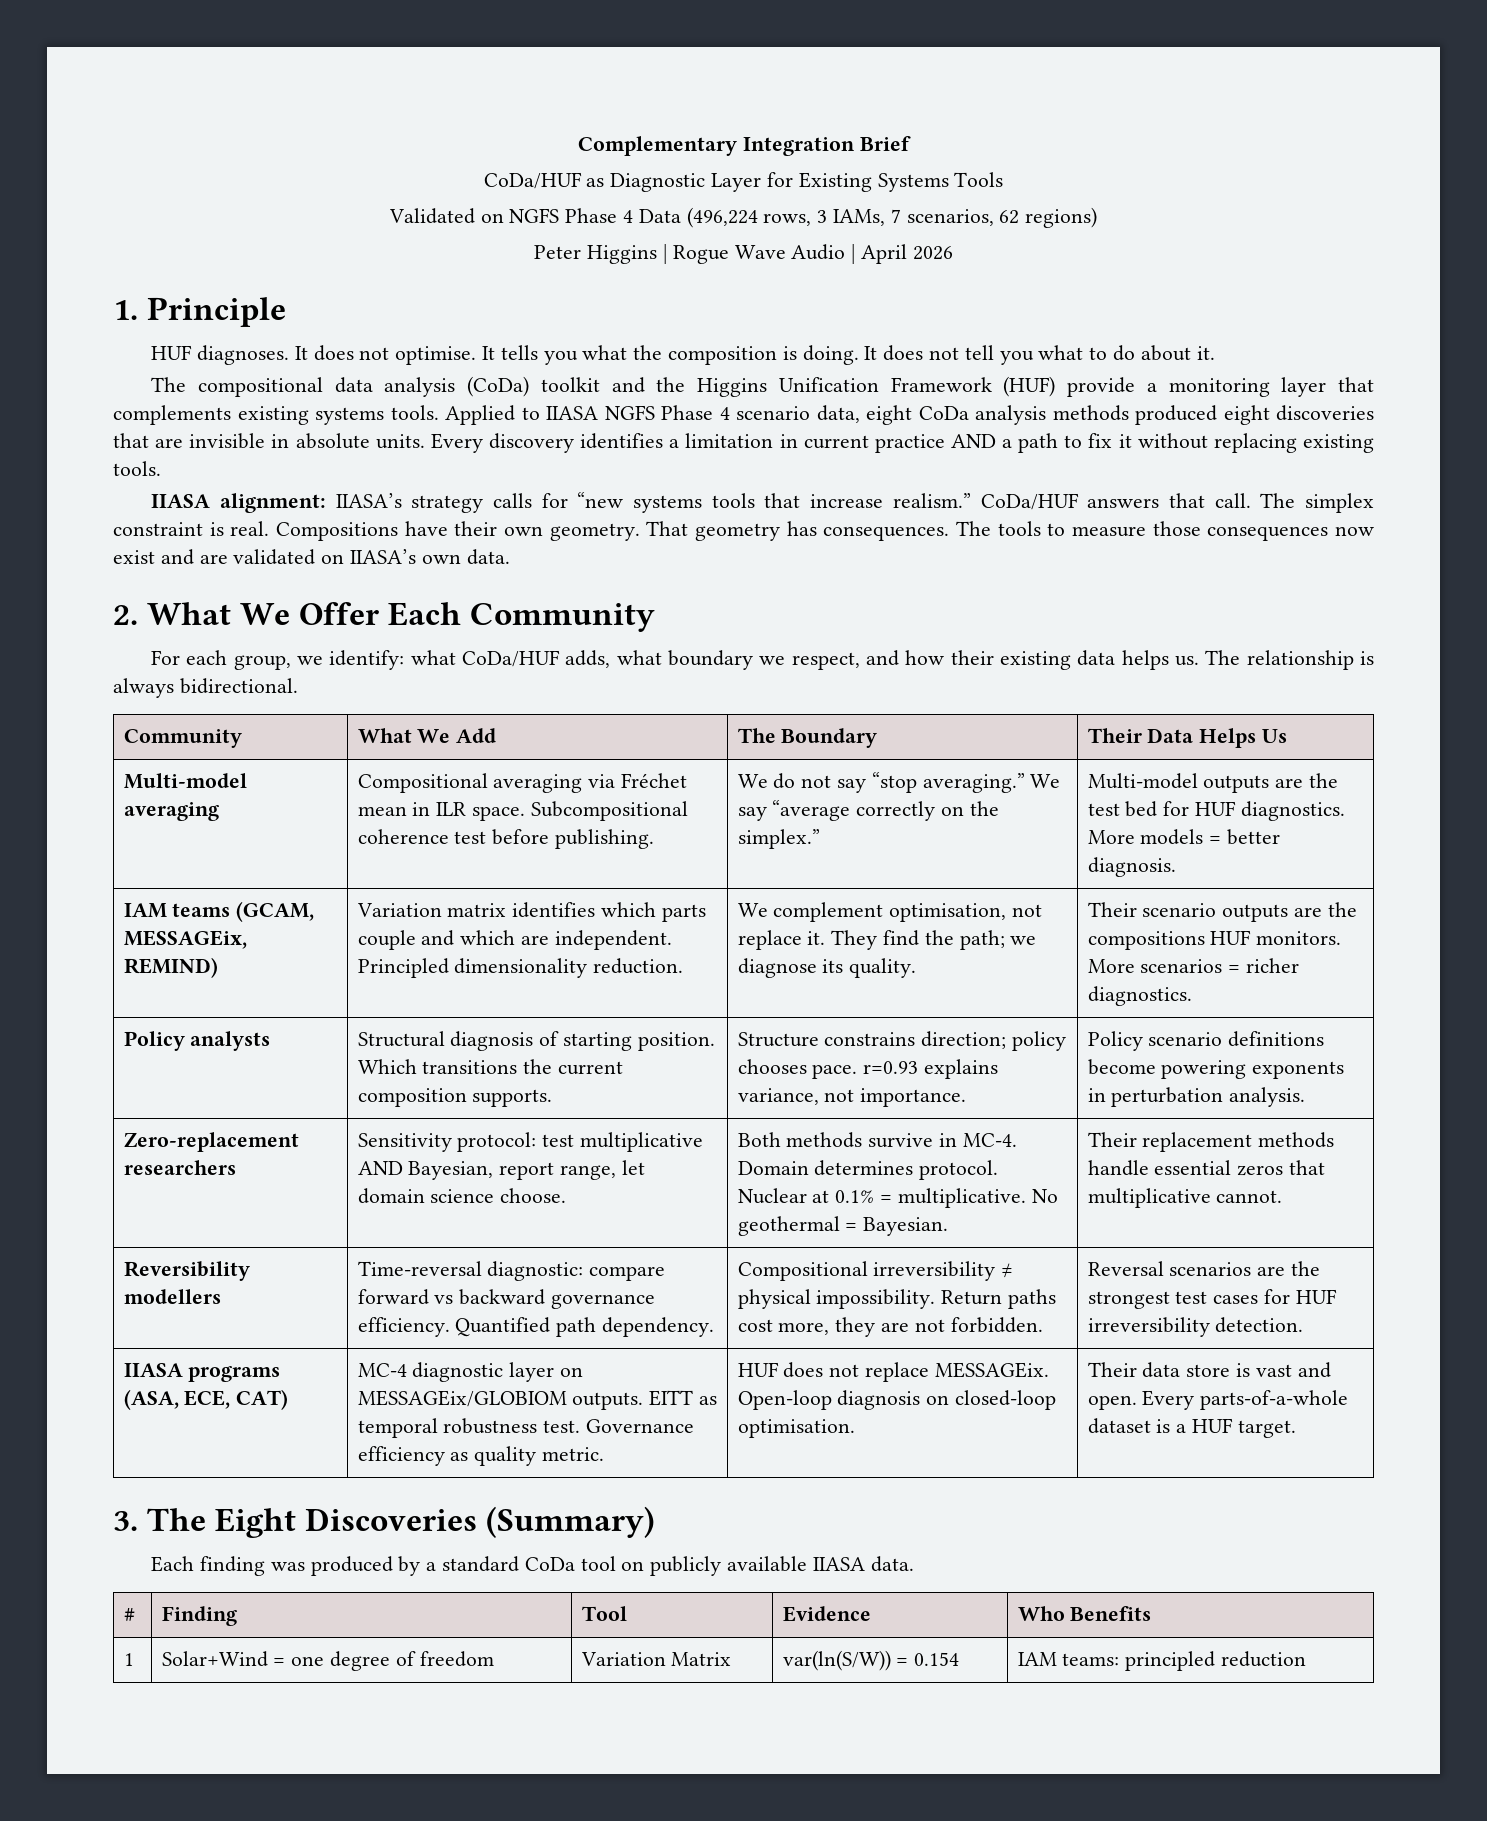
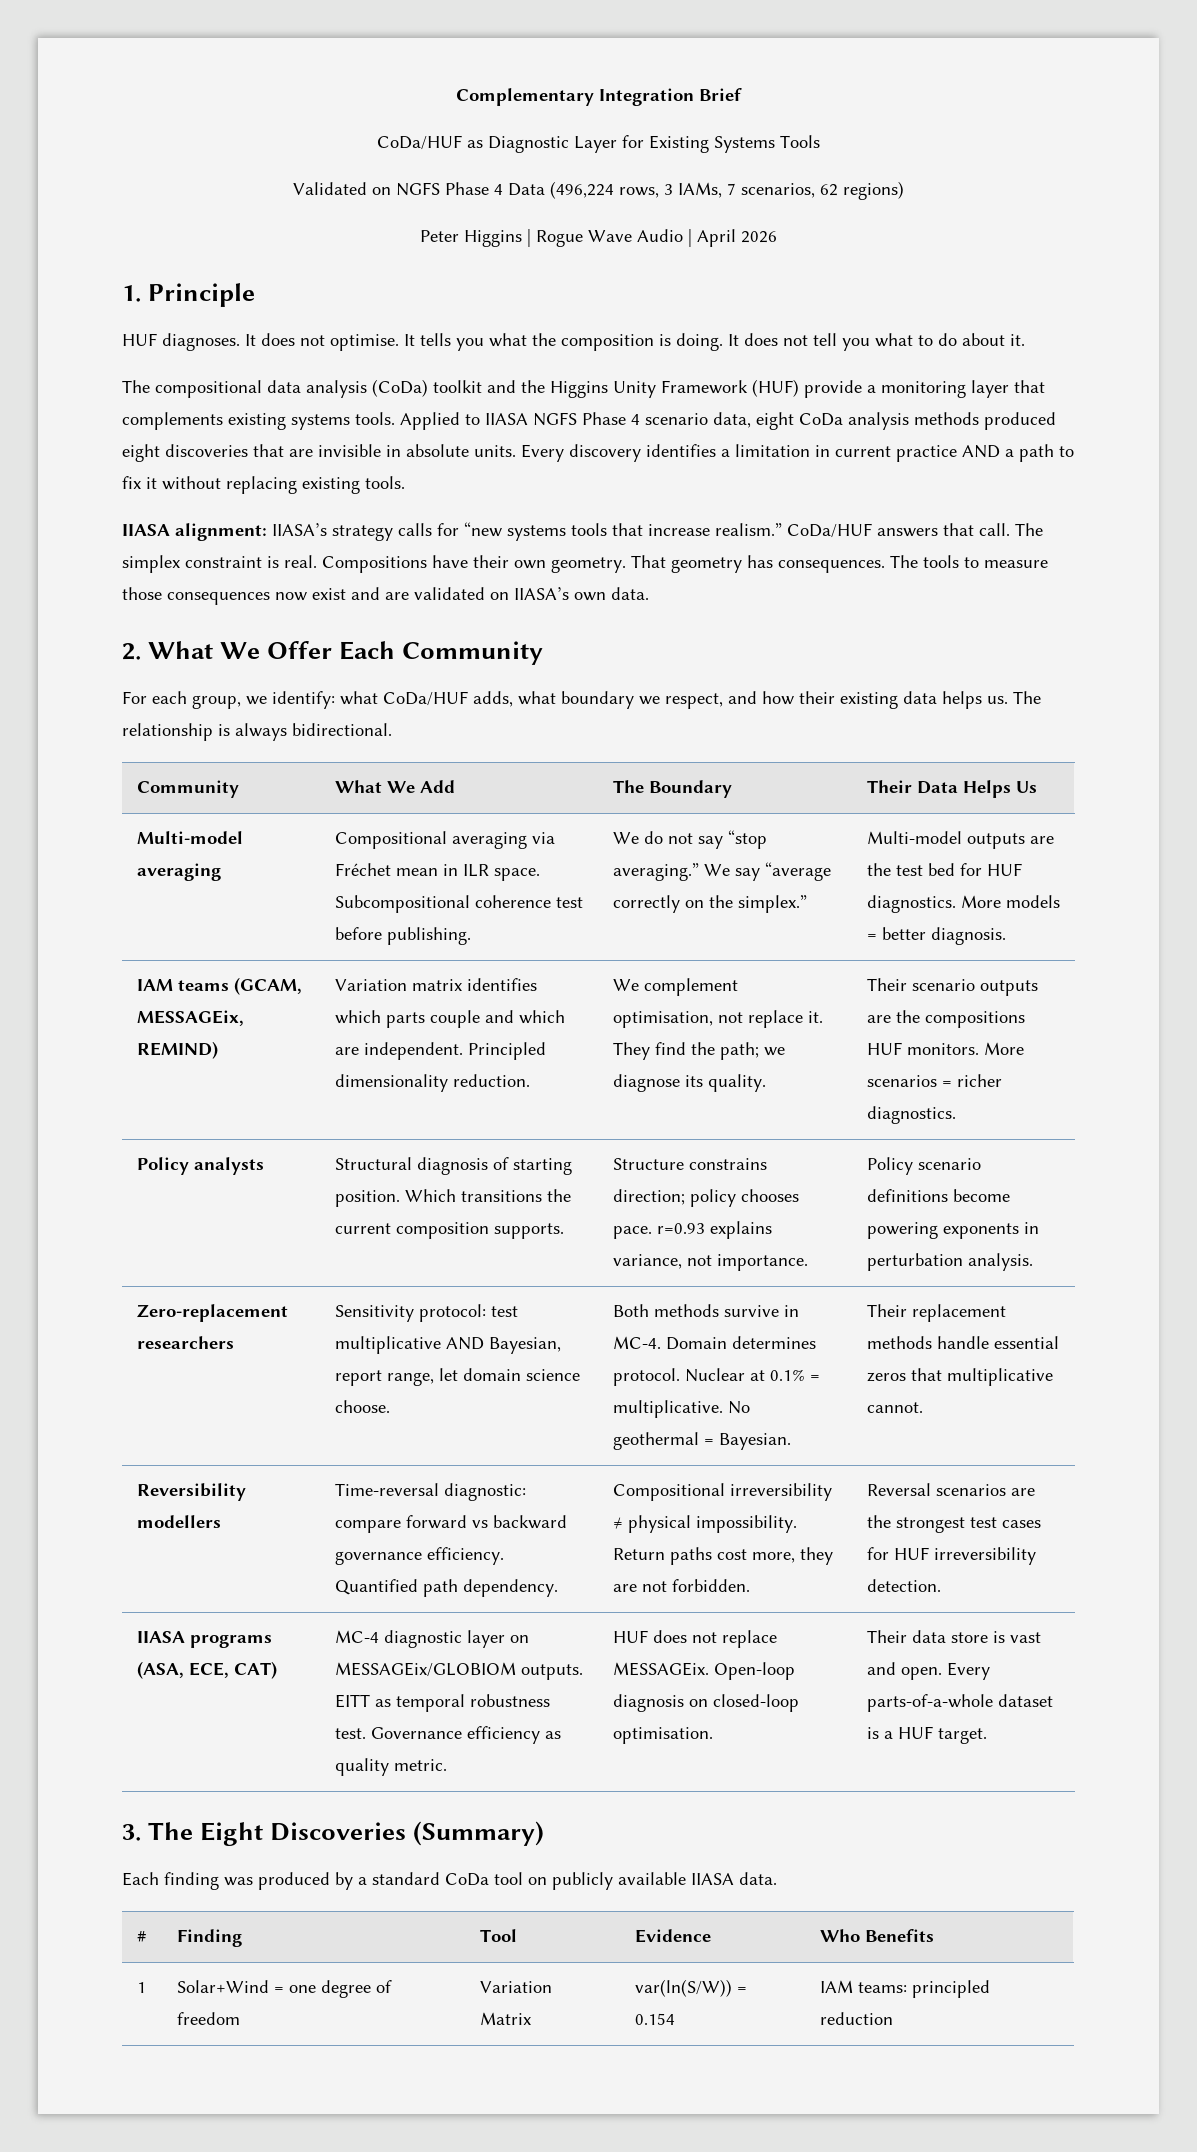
[778,377,879,392] Unification -> [613,381,656,398] Unity

